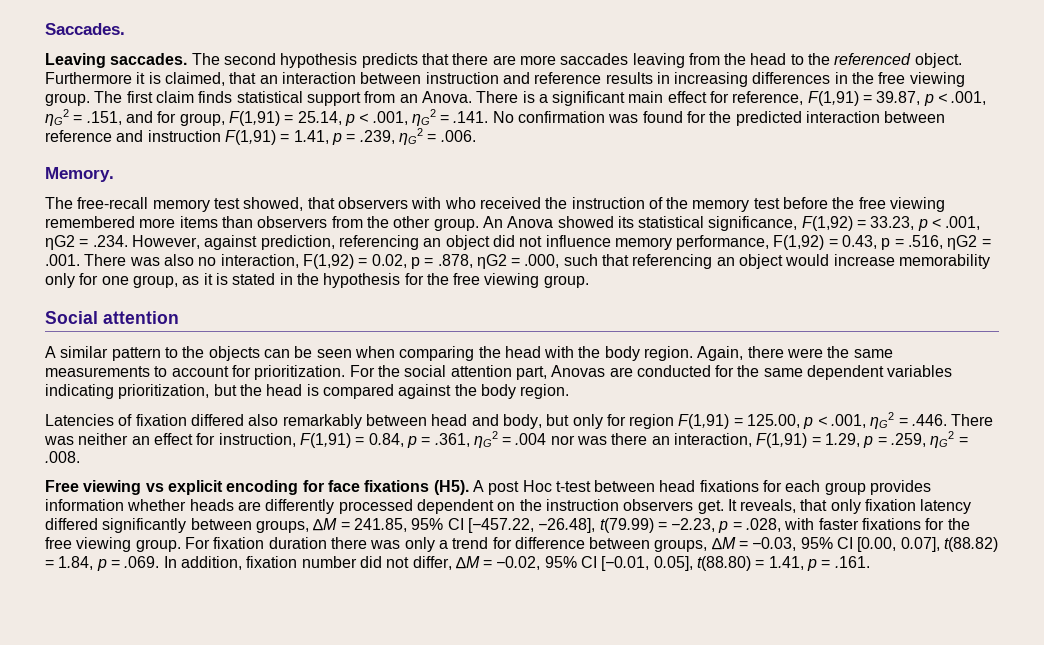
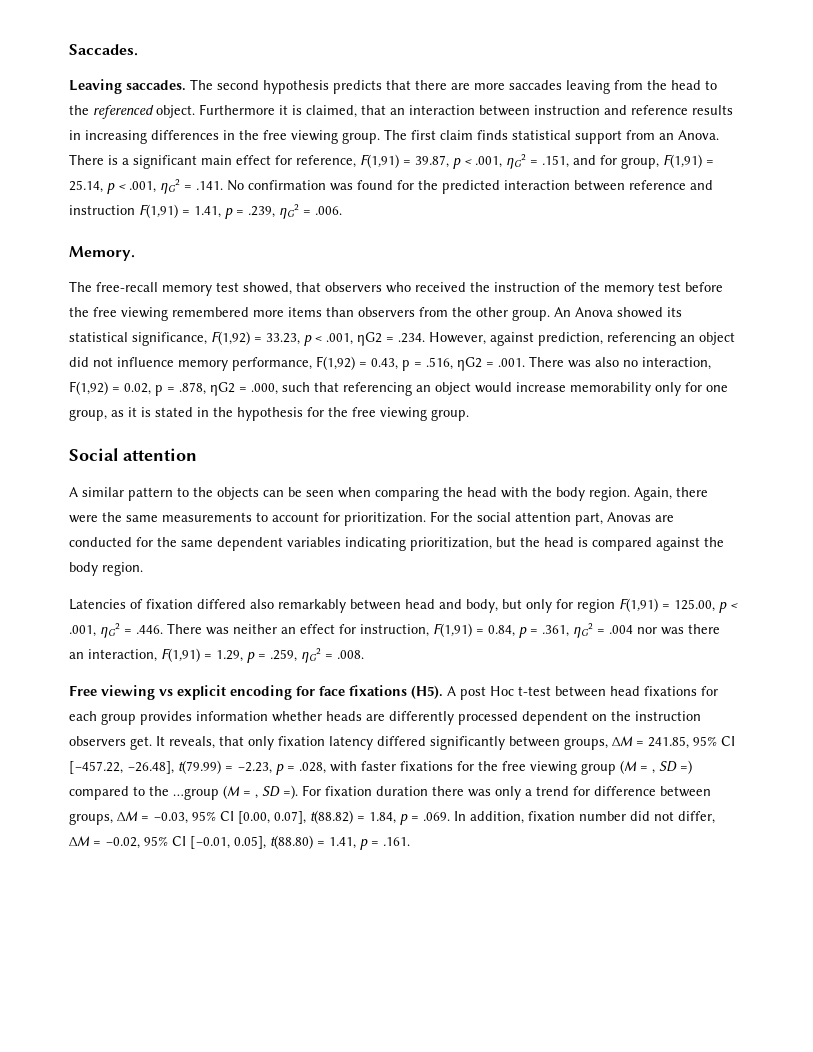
[411,197,442,209] with -> (382, 287) none
[135,539,181,552] group. -> [581,760,692,775] [69,785,298,800] group (M = , SD =) compared to the …group (M = , SD =).

